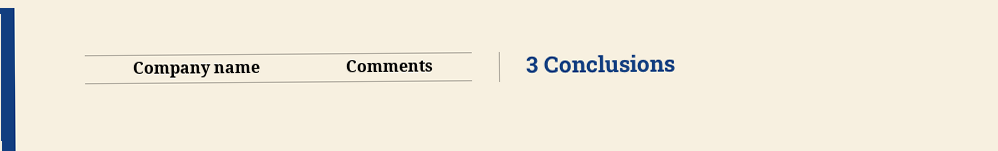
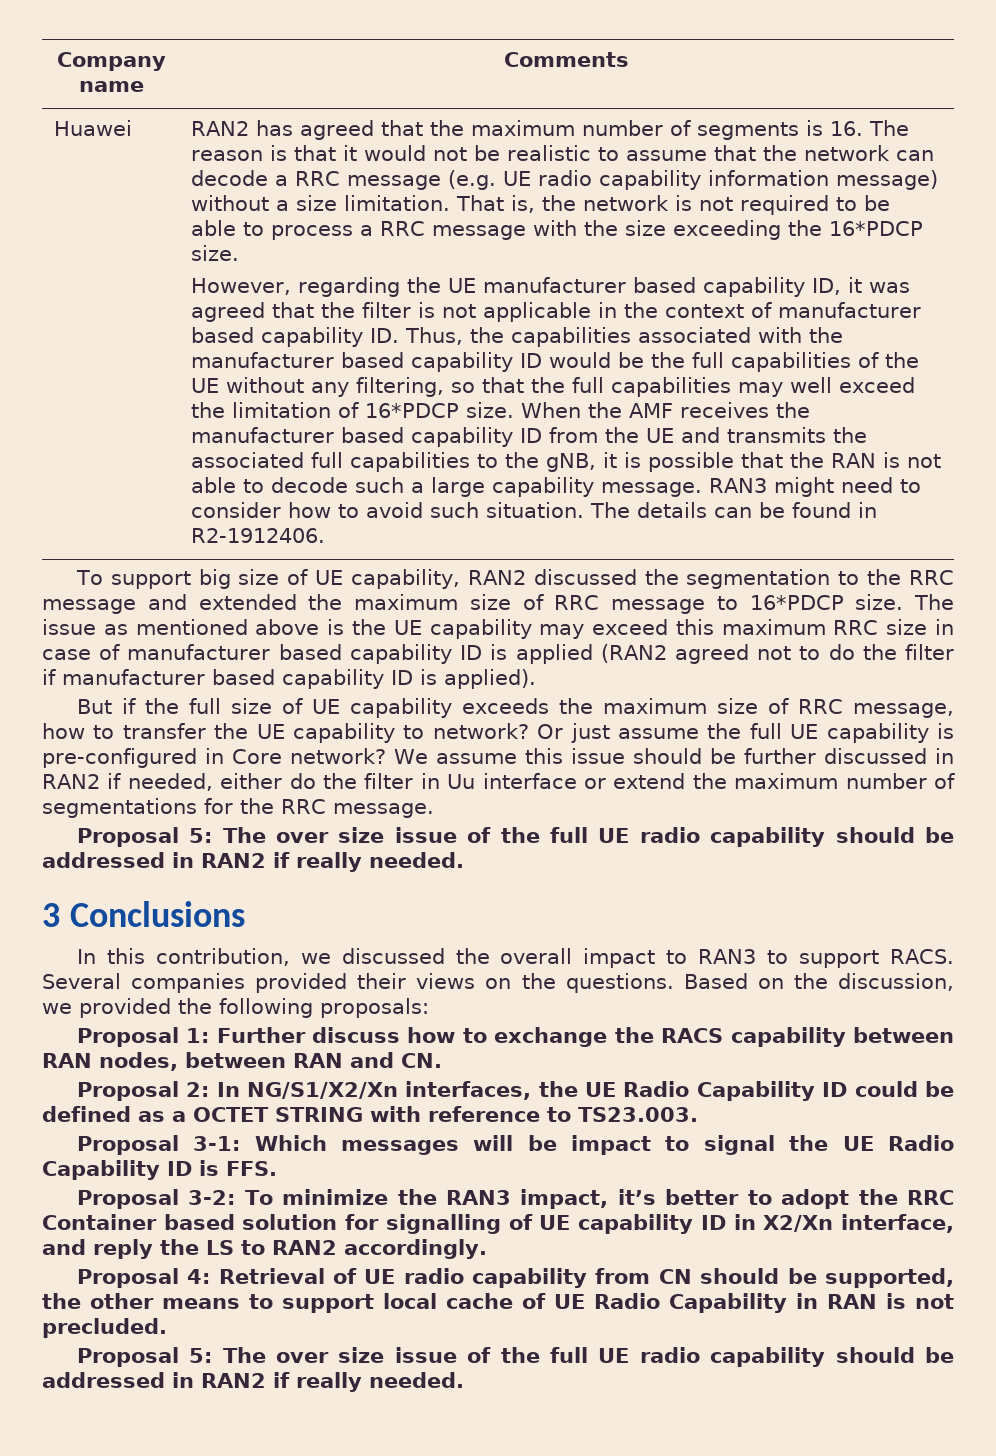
[525,53,676,74] // 3 Conclusions -> [54,120,133,136] [191,120,910,140] [191,145,935,161] [191,170,939,190] [191,195,891,215] [191,220,924,240] [191,245,240,261] [191,277,911,297] [191,302,922,322] [191,327,844,347] [191,352,920,372] [191,377,916,397] [191,402,811,418] [191,427,868,447] [191,452,942,472] [191,477,922,497] [191,502,878,518] [191,528,326,543] [75,569,955,589] [42,594,955,614] [42,619,954,639] [42,644,955,664] [42,669,536,689] [76,698,955,718] [42,723,954,743] [42,748,955,768] [42,773,955,791] [42,798,434,818] [76,827,954,847] [42,852,464,872] [42,901,245,927] [76,948,955,968] [42,973,955,993] [42,998,429,1018] [76,1027,954,1047] [42,1052,442,1071] [76,1081,954,1101] [42,1106,698,1122] [76,1135,954,1155] [42,1160,277,1180] [76,1189,954,1209] [42,1214,955,1234] [42,1239,487,1259] [76,1268,954,1288] [42,1293,954,1313] [42,1318,167,1338] [76,1347,954,1367] [42,1372,464,1392] // Huawei | RAN2 has agreed that the maximum number of segments is 16. The reason is that it would not be realistic to assume that the network can decode a RRC message (e.g. UE radio capability information message) without a size limitation. That is, the network is not required to be able to process a RRC message with the size exceeding the 16*PDCP size. // However, regarding the UE manufacturer based capability ID, it was agreed that the filter is not applicable in the context of manufacturer based capability ID. Thus, the capabilities associated with the manufacturer based capability ID would be the full capabilities of the UE without any filtering, so that the full capabilities may well exceed the limitation of 16*PDCP size. When the AMF receives the manufacturer based capability ID from the UE and transmits the associated full capabilities to the gNB, it is possible that the RAN is not able to decode such a large capability message. RAN3 might need to consider how to avoid such situation. The details can be found in R2-1912406. // To support big size of UE capability, RAN2 discussed the segmentation to the RRC message and extended the maximum size of RRC message to 16*PDCP size. The issue as mentioned above is the UE capability may exceed this maximum RRC size in case of manufacturer based capability ID is applied (RAN2 agreed not to do the filter if manufacturer based capability ID is applied). // But if the full size of UE capability exceeds the maximum size of RRC message, how to transfer the UE capability to network? Or just assume the full UE capability is pre-configured in Core network? We assume this issue should be further discussed in RAN2 if needed, either do the filter in Uu interface or extend the maximum number of segmentations for the RRC message. // Proposal 5: The over size issue of the full UE radio capability should be addressed in RAN2 if really needed. // 3 Conclusions // In this contribution, we discussed the overall impact to RAN3 to support RACS. Several companies provided their views on the questions. Based on the discussion, we provided the following proposals: // Proposal 1: Further discuss how to exchange the RACS capability between RAN nodes, between RAN and CN. // Proposal 2: In NG/S1/X2/Xn interfaces, the UE Radio Capability ID could be defined as a OCTET STRING with reference to TS23.003. // Proposal 3-1: Which messages will be impact to signal the UE Radio Capability ID is FFS. // Proposal 3-2: To minimize the RAN3 impact, it’s better to adopt the RRC Container based solution for signalling of UE capability ID in X2/Xn interface, and reply the LS to RAN2 accordingly. // Proposal 4: Retrieval of UE radio capability from CN should be supported, the other means to support local cache of UE Radio Capability in RAN is not precluded. // Proposal 5: The over size issue of the full UE radio capability should be addressed in RAN2 if really needed.

